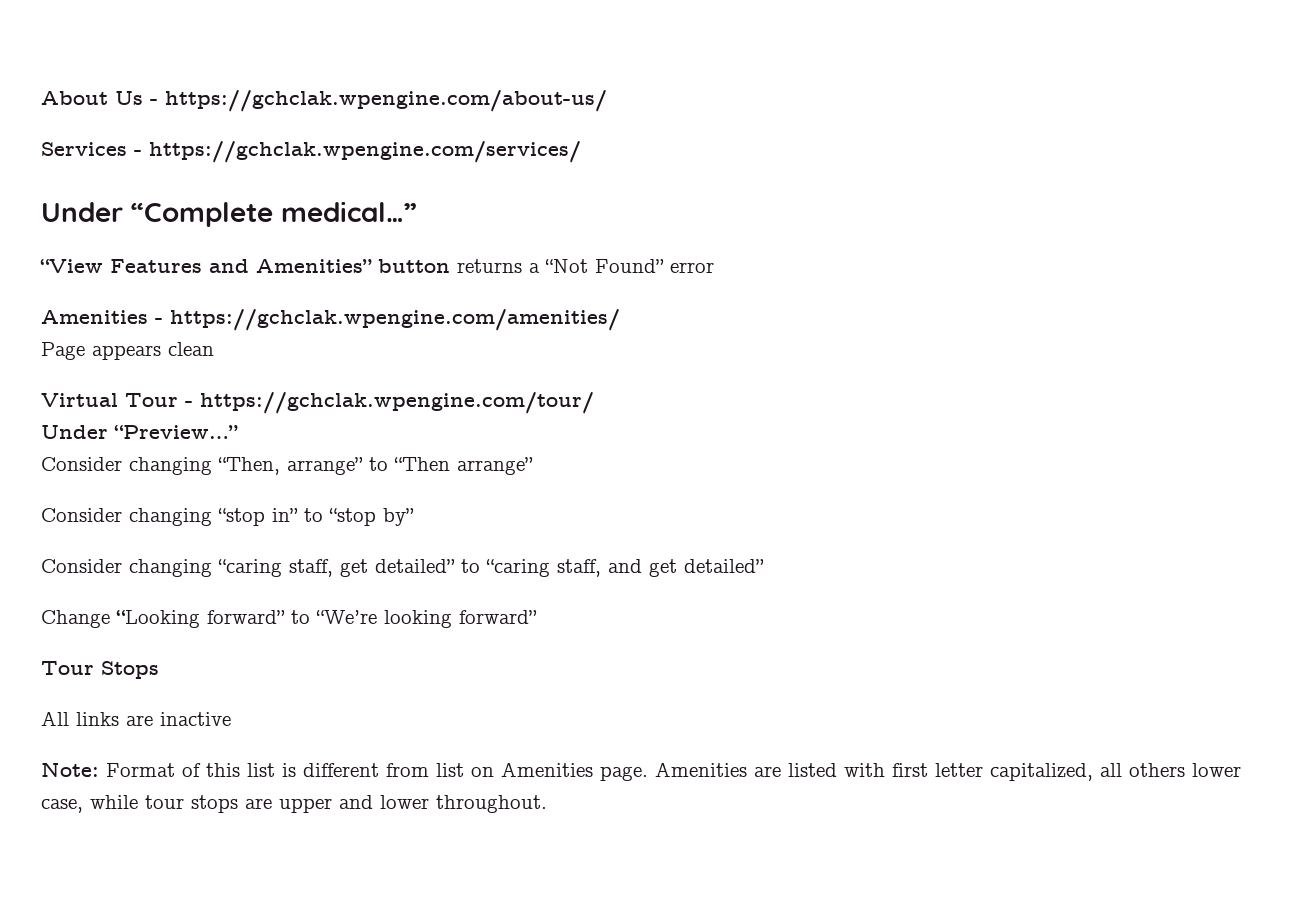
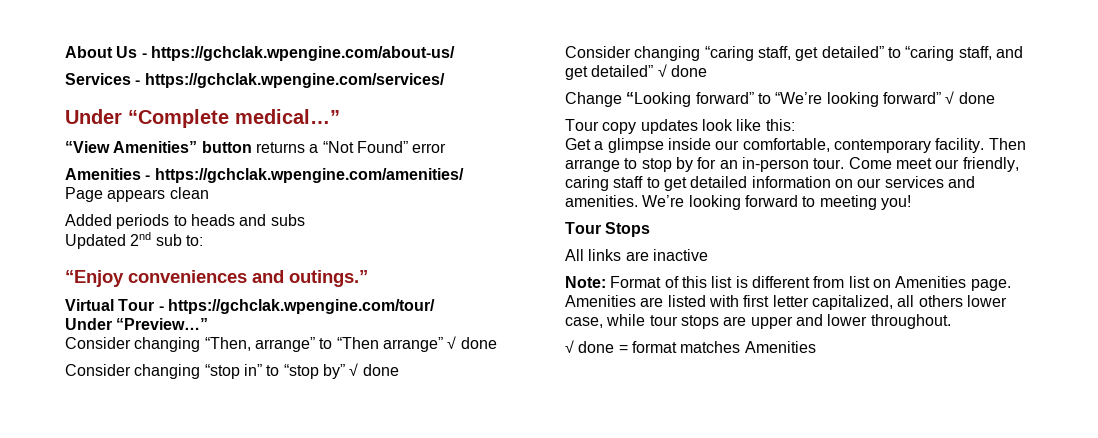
[110,259,249,273] Features and -> (110, 147) none
(214, 349) none -> [65,214,305,229] [65,232,203,249] [65,270,368,287] // Added periods to heads and subs // Updated 2nd sub to: // “Enjoy conveniences and outings.”
(533, 466) none -> [447,336,497,349] √ done
(414, 517) none -> [349,363,399,376] √ done
(764, 566) none -> [657,64,707,77] √ done
(537, 617) none -> [945,91,995,104] [565,119,795,134] [565,138,1026,153] [565,157,1019,172] [565,176,975,191] [565,195,911,210] √ done // Tour copy updates look like this: // Get a glimpse inside our comfortable, contemporary facility. Then arrange to stop by for an in-person tour. Come meet our friendly, caring staff to get detailed information on our services and amenities. We’re looking forward to meeting you!
(547, 804) none -> [565,340,816,353] // √ done = format matches Amenities

